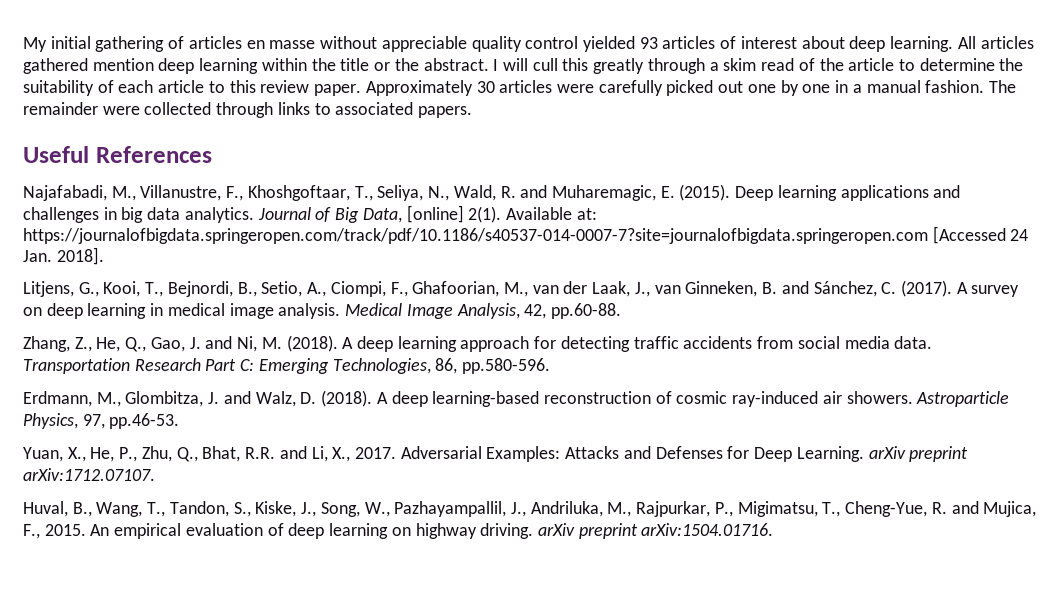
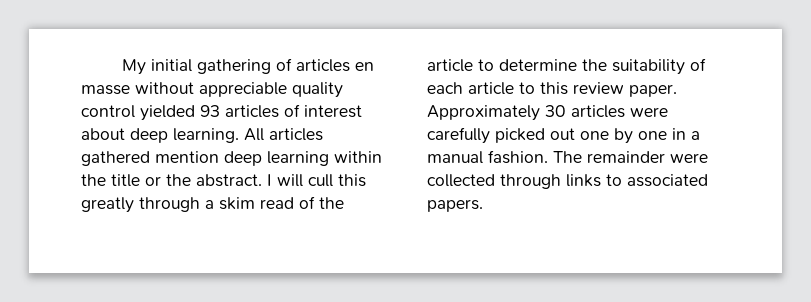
[23,146,212,163] [23,184,961,201] [23,205,597,223] [23,226,1029,244] [23,247,104,265] [23,280,1020,297] [23,303,621,319] [23,335,933,352] [23,358,551,374] [23,390,1010,407] [23,413,180,429] [23,446,969,462] [23,468,155,481] [23,501,1037,517] [23,523,774,539] // Useful References // Najafabadi, M., Villanustre, F., Khoshgoftaar, T., Seliya, N., Wald, R. and Muharemagic, E. (2015). Deep learning applications and challenges in big data analytics. Journal of Big Data, [online] 2(1). Available at: https://journalofbigdata.springeropen.com/track/pdf/10.1186/s40537-014-0007-7?site=journalofbigdata.springeropen.com [Accessed 24 Jan. 2018]. // Litjens, G., Kooi, T., Bejnordi, B., Setio, A., Ciompi, F., Ghafoorian, M., van der Laak, J., van Ginneken, B. and Sánchez, C. (2017). A survey on deep learning in medical image analysis. Medical Image Analysis, 42, pp.60-88. // Zhang, Z., He, Q., Gao, J. and Ni, M. (2018). A deep learning approach for detecting traffic accidents from social media data. Transportation Research Part C: Emerging Technologies, 86, pp.580-596. // Erdmann, M., Glombitza, J. and Walz, D. (2018). A deep learning-based reconstruction of cosmic ray-induced air showers. Astroparticle Physics, 97, pp.46-53. // Yuan, X., He, P., Zhu, Q., Bhat, R.R. and Li, X., 2017. Adversarial Examples: Attacks and Defenses for Deep Learning. arXiv preprint arXiv:1712.07107. // Huval, B., Wang, T., Tandon, S., Kiske, J., Song, W., Pazhayampallil, J., Andriluka, M., Rajpurkar, P., Migimatsu, T., Cheng-Yue, R. and Mujica, F., 2015. An empirical evaluation of deep learning on highway driving. arXiv preprint arXiv:1504.01716. -> (483, 205) none

